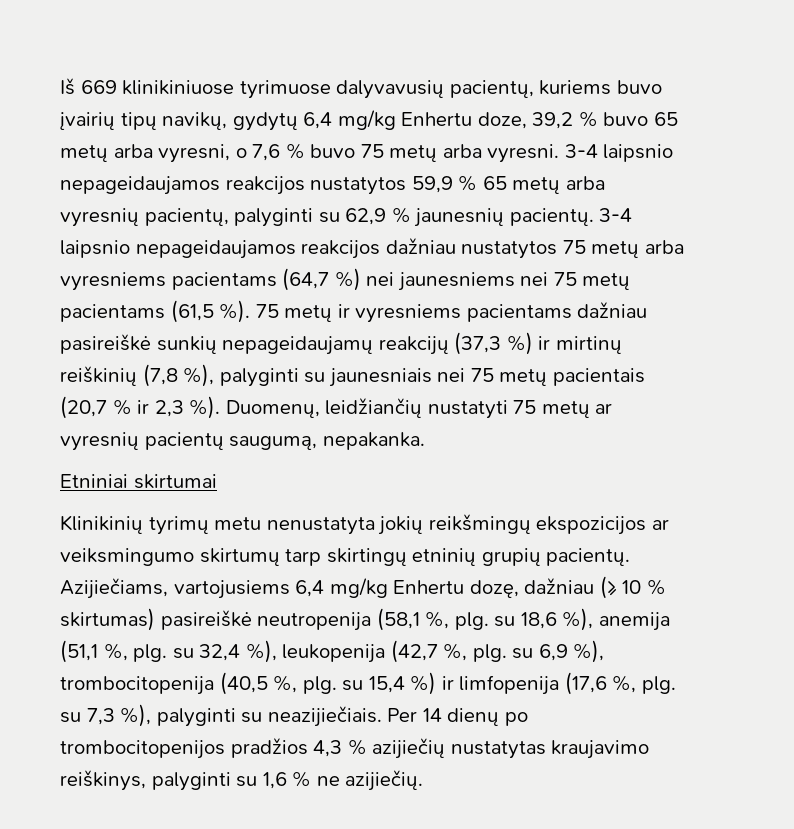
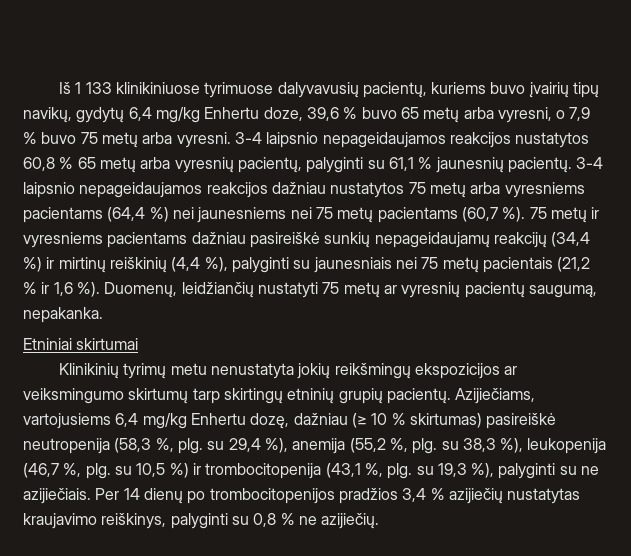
[80,80,117,94] 669 -> [75,82,112,94] 1 133
[532,112,574,129] 39,2 -> [306,107,339,121] 39,6
[252,144,281,161] 7,6 -> [569,107,591,121] 7,9
[411,176,453,193] 59,9 -> [23,157,55,171] 60,8
[345,208,387,225] 62,9 -> [388,157,414,171] 61,1
[282,268,330,291] (64,7 -> [107,207,146,222] (64,4
[170,300,214,323] (61,5 -> [461,207,498,222] (60,7
[454,332,502,355] (37,3 -> [551,232,591,247] (34,4
[142,364,178,387] (7,8 -> [171,257,201,272] (4,4
[60,396,107,419] (20,7 -> [557,257,591,272] (21,2
[154,400,184,417] 2,3 -> [53,282,73,296] 1,6
[376,608,557,631] (58,1 %, plg. su 18,6 -> [114,438,261,454] (58,3 %, plg. su 29,4
[60,640,241,663] (51,1 %, plg. su 32,4 -> [349,438,496,454] (55,2 %, plg. su 38,3
[390,640,605,663] [60,672,676,695] [60,704,382,727] (42,7 %, plg. su 6,9 %), trombocitopenija (40,5 %, plg. su 15,4 %) ir limfopenija (17,6 %, plg. su 7,3 %), palyginti su neazijiečiais. -> [23,463,600,479] [23,488,91,504] (46,7 %, plg. su 10,5 %) ir trombocitopenija (43,1 %, plg. su 19,3 %), palyginti su ne azijiečiais.
[313,740,343,757] 4,3 -> [402,488,427,502] 3,4
[262,772,287,789] 1,6 -> [253,513,277,527] 0,8

